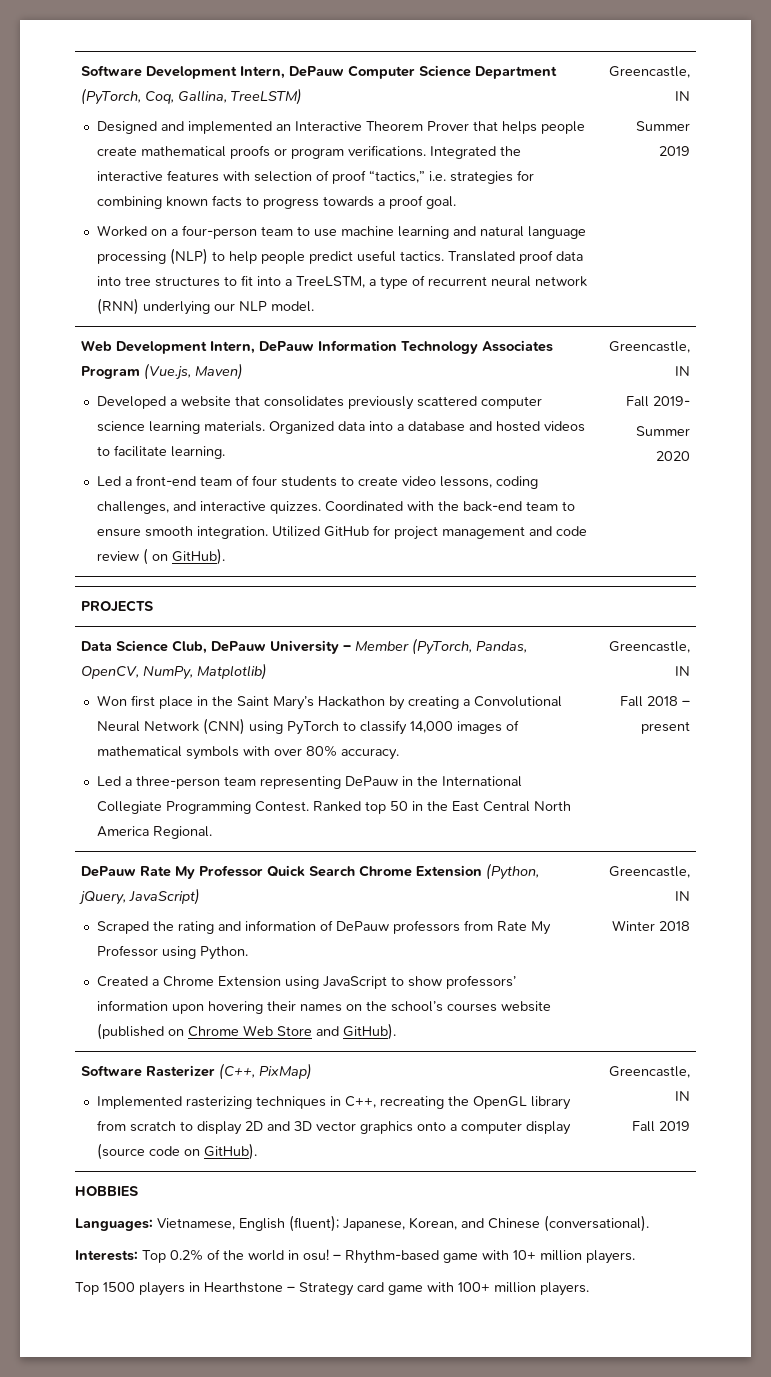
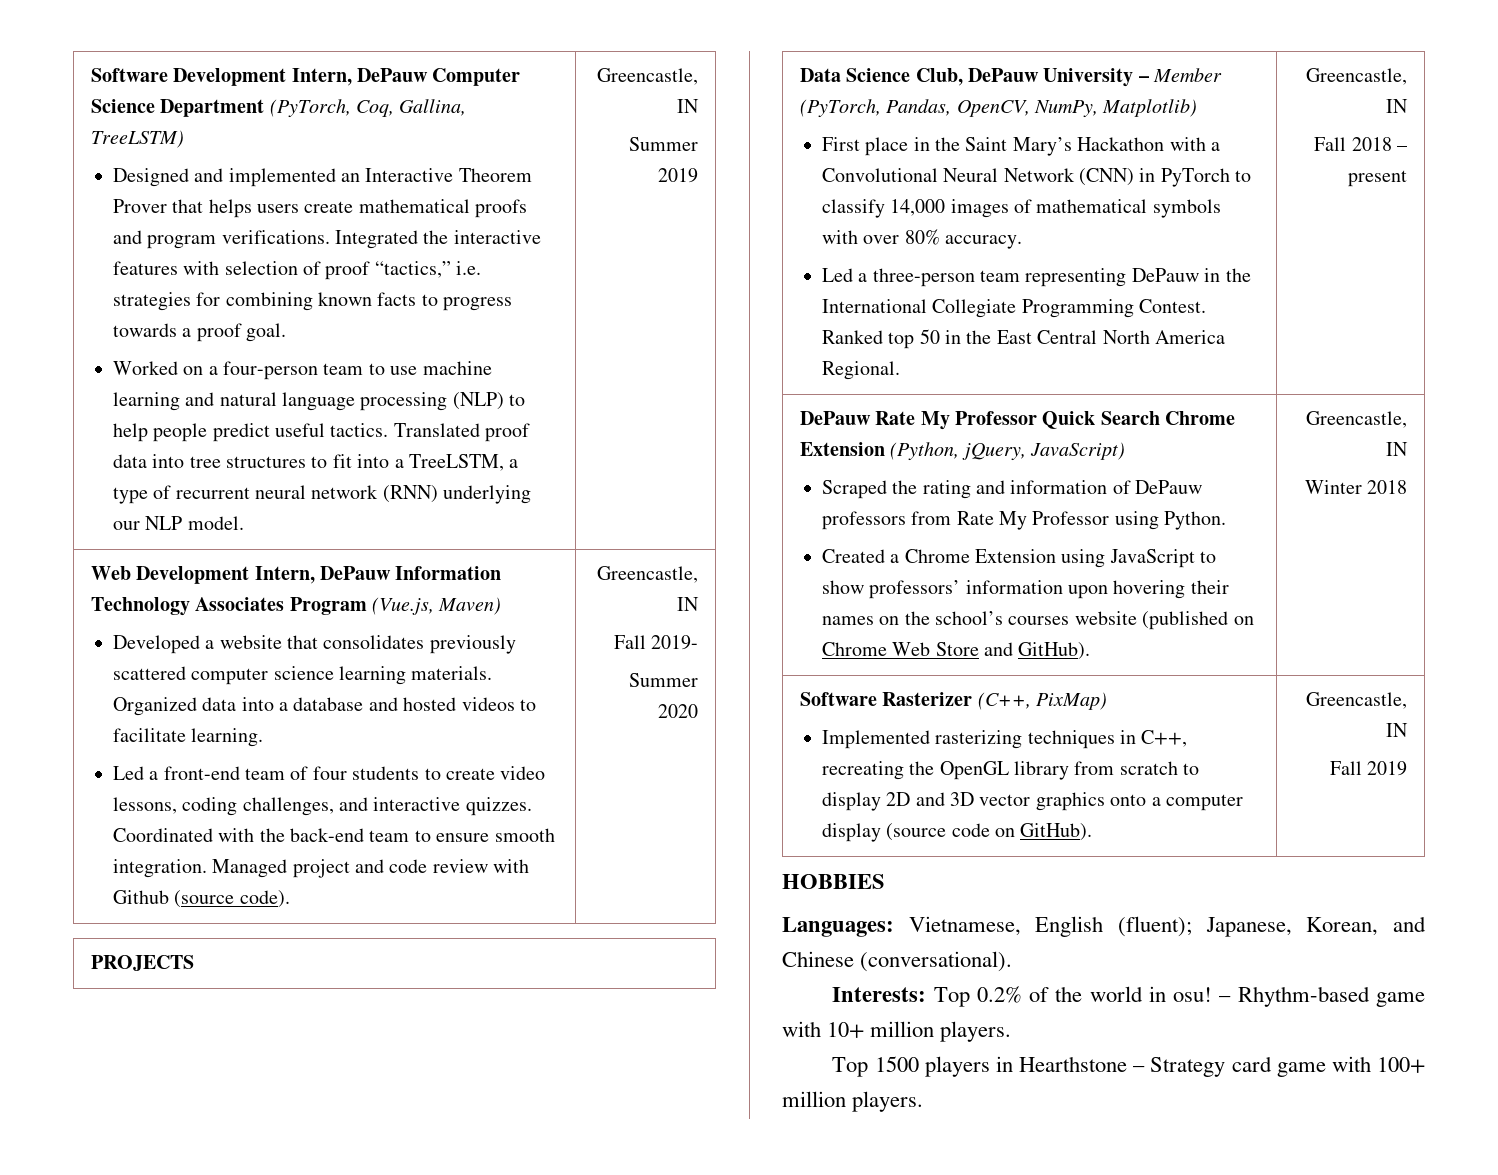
[541,121,586,134] people -> [256,204,299,213] users
[274,148,288,156] or -> [112,230,142,244] and
[272,525,588,540] [97,548,226,565] Utilized GitHub for project management and code review ( on GitHub). -> [212,859,530,878] [112,890,290,908] Managed project and code review with Github (source code).
[97,695,156,707] Won first -> [821,137,860,151] First
[389,696,460,710] by creating -> [1169,137,1206,151] with
[249,721,284,734] using -> [1139,168,1156,182] in

